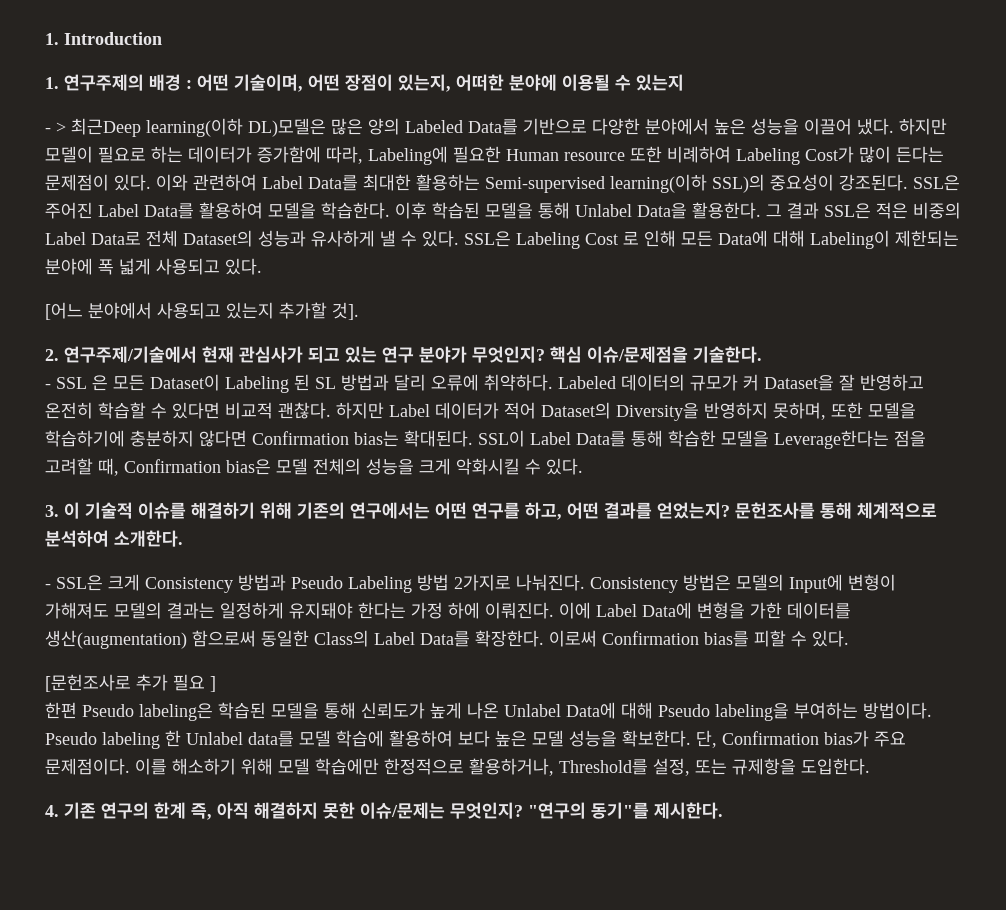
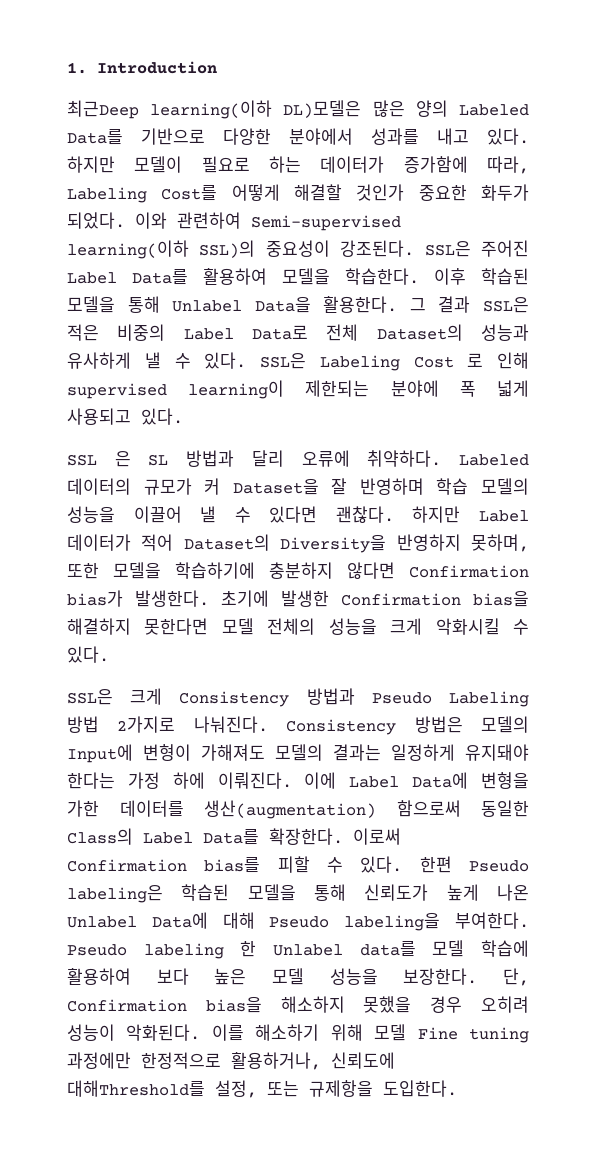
[45,74,684,92] [45,122,66,133] 1. 연구주제의 배경 : 어떤 기술이며, 어떤 장점이 있는지, 어떠한 분야에 이용될 수 있는지 // - > -> (217, 67) none
[714,118,894,135] 높은 성능을 이끌어 냈다. -> [371,128,529,145] 성과를 내고 있다.
[368,146,944,165] [45,174,480,191] Labeling에 필요한 Human resource 또한 비례하여 Labeling Cost가 많이 든다는 문제점이 있다. 이와 관련하여 Label Data를 최대한 활용하는 -> [67,184,529,203] [67,212,241,229] Labeling Cost를 어떻게 해결할 것인가 중요한 화두가 되었다. 이와 관련하여
[681,230,890,249] 모든 Data에 대해 Labeling이 -> [67,380,285,399] supervised learning이
[45,302,359,320] [45,346,762,363] [45,374,310,393] [어느 분야에서 사용되고 있는지 추가할 것]. // 2. 연구주제/기술에서 현재 관심사가 되고 있는 연구 분야가 무엇인지? 핵심 이슈/문제점을 기술한다. // - SSL 은 모든 Dataset이 Labeling 된 -> [67,451,131,467] SSL 은
[860,374,924,391] [45,402,146,419] 반영하고 온전히 학습할 -> [359,478,529,495] [67,506,217,523] 반영하며 학습 모델의 성능을 이끌어 낼
[225,402,273,419] 비교적 -> (318, 514) none
[354,430,926,449] [45,458,271,476] bias는 확대된다. SSL이 Label Data를 통해 학습한 모델을 Leverage한다는 점을 고려할 때, Confirmation bias은 -> [67,590,529,607] [67,618,209,635] bias가 발생한다. 초기에 발생한 Confirmation bias을 해결하지 못한다면
[45,502,937,520] [45,530,183,547] [45,584,51,589] 3. 이 기술적 이슈를 해결하기 위해 기존의 연구에서는 어떤 연구를 하고, 어떤 결과를 얻었는지? 문헌조사를 통해 체계적으로 분석하여 소개한다. // - -> (109, 654) none
[45,674,216,692] // [문헌조사로 추가 필요 ] // -> (403, 864) none
[794,702,932,719] 부여하는 방법이다. -> [455,912,529,929] 부여한다.
[622,730,691,747] 확보한다. -> [403,968,478,985] 보장한다.
[824,730,906,747] [45,758,870,776] [45,802,723,820] bias가 주요 문제점이다. 이를 해소하기 위해 모델 학습에만 한정적으로 활용하거나, Threshold를 설정, 또는 규제항을 도입한다. // 4. 기존 연구의 한계 즉, 아직 해결하지 못한 이슈/문제는 무엇인지? "연구의 동기"를 제시한다. -> [205,996,529,1013] [67,1024,529,1043] [67,1052,395,1070] [67,1080,457,1098] bias을 해소하지 못했을 경우 오히려 성능이 악화된다. 이를 해소하기 위해 모델 Fine tuning 과정에만 한정적으로 활용하거나, 신뢰도에 대해Threshold를 설정, 또는 규제항을 도입한다.

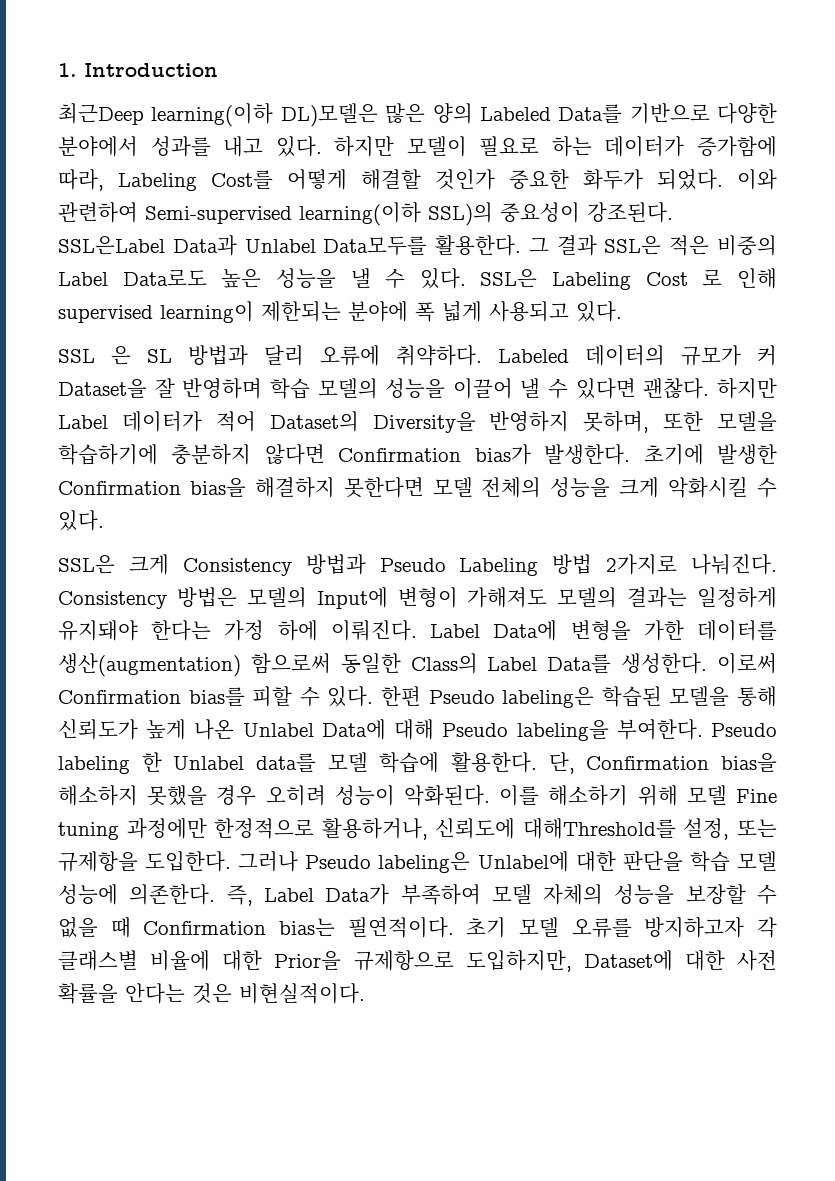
[424,240,529,257] [67,268,529,285] [67,296,311,313] SSL은 주어진 Label Data를 활용하여 모델을 학습한다. 이후 학습된 모델을 통해 Unlabel Data을 -> [58,235,428,256] SSL은Label Data과 Unlabel Data모두를
[252,324,529,341] [67,352,131,369] Data로 전체 Dataset의 성능과 유사하게 -> [122,268,336,289] Data로도 높은 성능을
[304,772,337,789] 이에 -> (417, 630) none
[269,828,343,845] 확장한다. -> [621,653,708,674] 생성한다.
[67,968,478,985] 활용하여 보다 높은 모델 성능을 보장한다. -> [451,752,537,773] 활용한다.
(457, 1088) none -> [238,851,777,873] [58,884,777,906] [58,917,777,938] [58,950,777,972] [58,983,365,1004] 그러나 Pseudo labeling은 Unlabel에 대한 판단을 학습 모델 성능에 의존한다. 즉, Label Data가 부족하여 모델 자체의 성능을 보장할 수 없을 때 Confirmation bias는 필연적이다. 초기 모델 오류를 방지하고자 각 클래스별 비율에 대한 Prior을 규제항으로 도입하지만, Dataset에 대한 사전 확률을 안다는 것은 비현실적이다.

